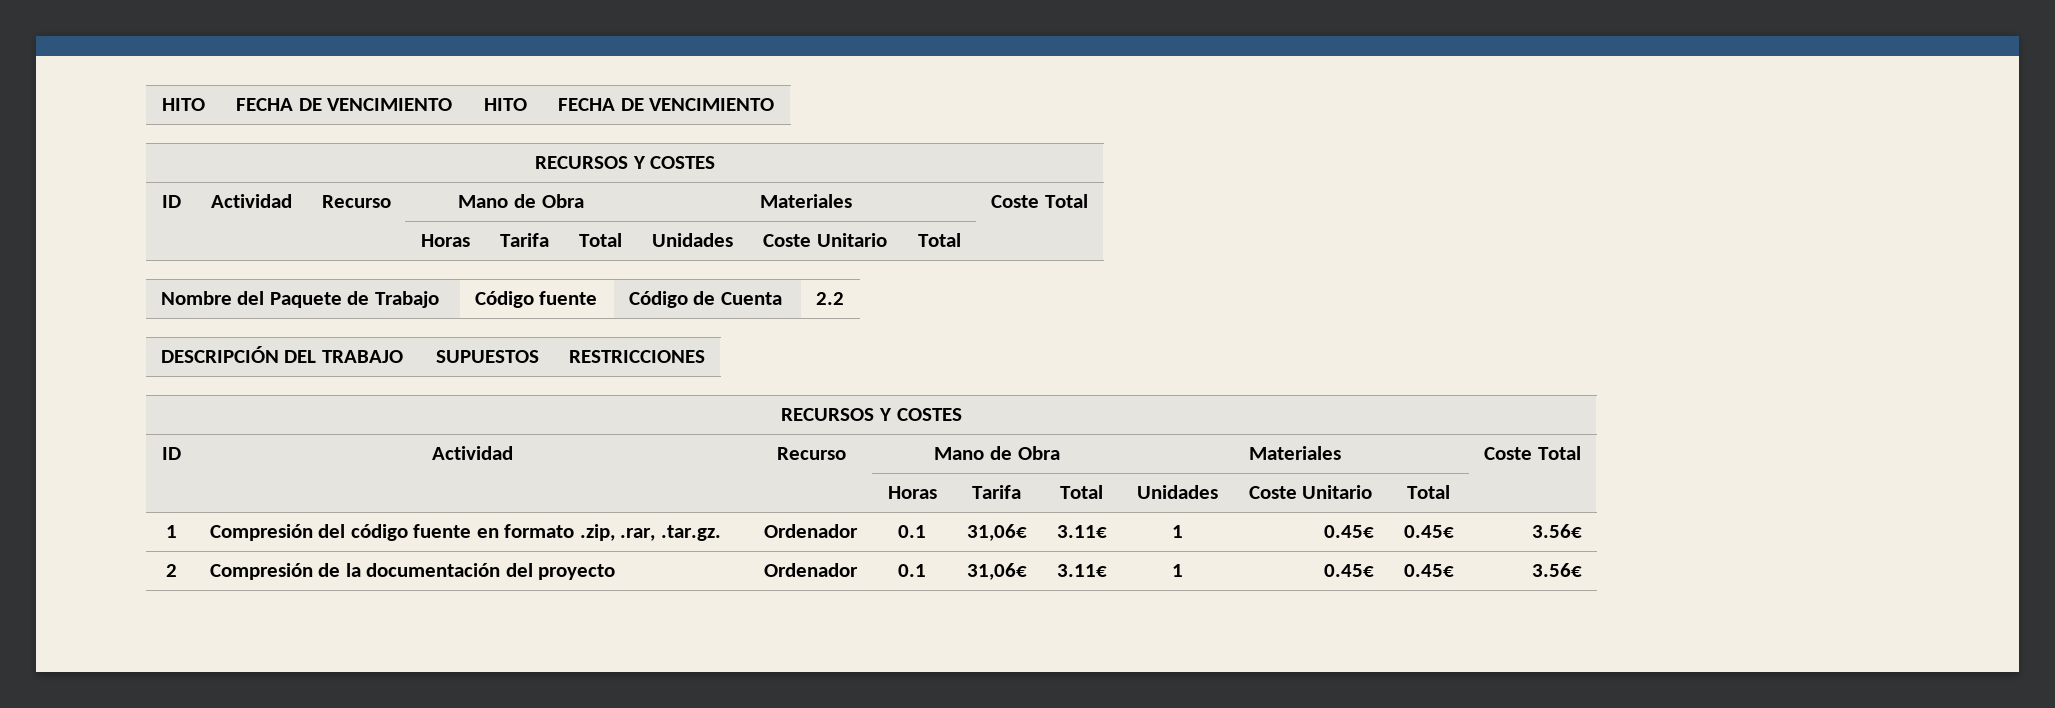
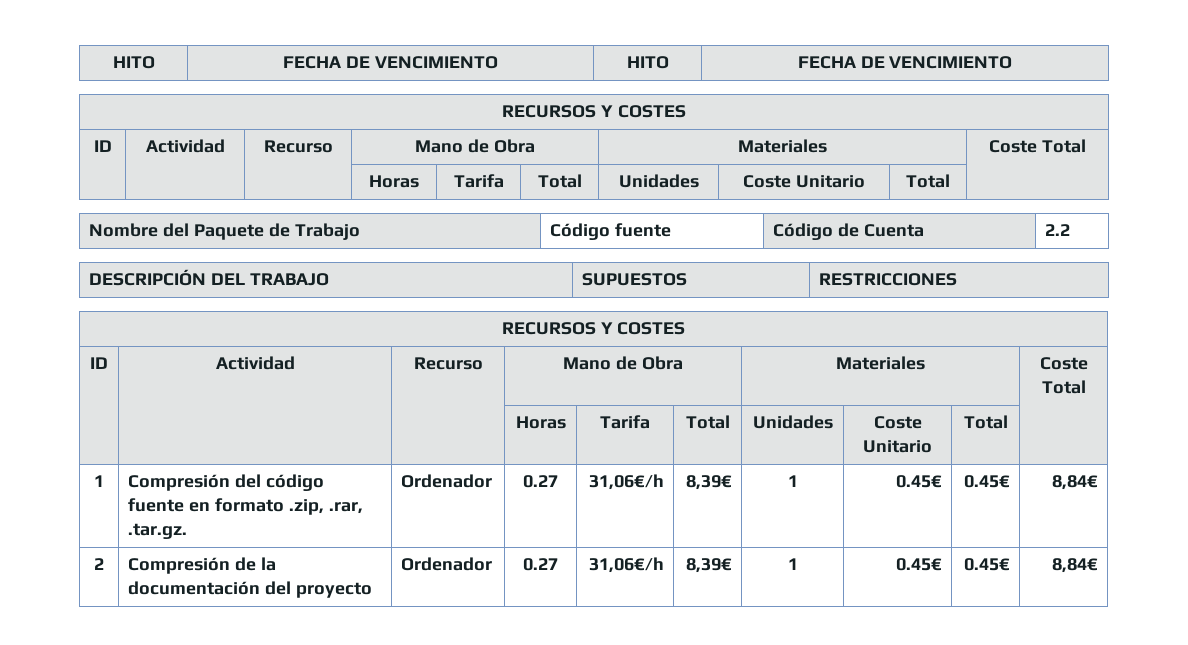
[898,525,926,538] [967,524,1028,541] [1057,525,1108,538] [1171,525,1183,538] [1324,525,1375,538] [1404,525,1455,538] [1532,524,1583,538] 0.1 | 31,06€ | 3.11€ | 1 | 0.45€ | 0.45€ | 3.56€ -> [523,475,558,488] [588,474,664,490] [685,475,732,490] [787,475,798,487] [895,475,942,488] [963,475,1010,488] [1051,475,1098,490] 0.27 | 31,06€/h | 8,39€ | 1 | 0.45€ | 0.45€ | 8,84€
[898,564,926,577] [967,563,1028,580] [1057,564,1108,577] [1171,564,1183,577] [1324,564,1375,577] [1404,564,1455,577] [1532,563,1583,577] 0.1 | 31,06€ | 3.11€ | 1 | 0.45€ | 0.45€ | 3.56€ -> [523,558,558,571] [588,557,664,573] [685,558,732,573] [787,558,798,570] [895,558,942,571] [963,558,1010,571] [1051,558,1098,573] 0.27 | 31,06€/h | 8,39€ | 1 | 0.45€ | 0.45€ | 8,84€

